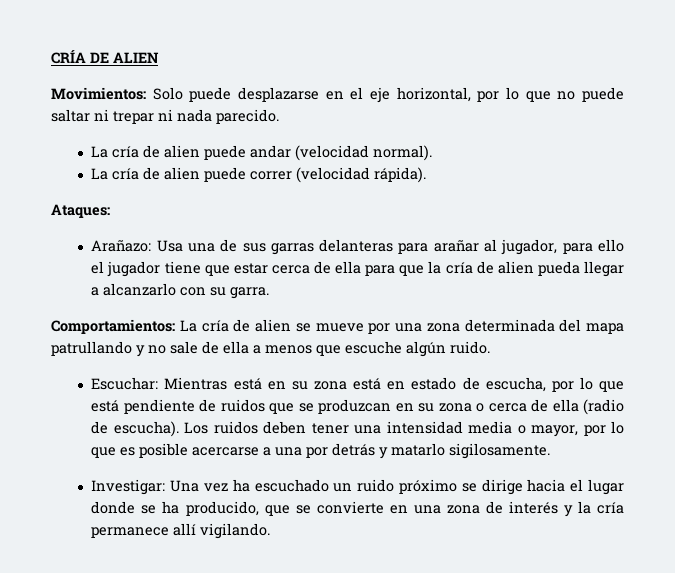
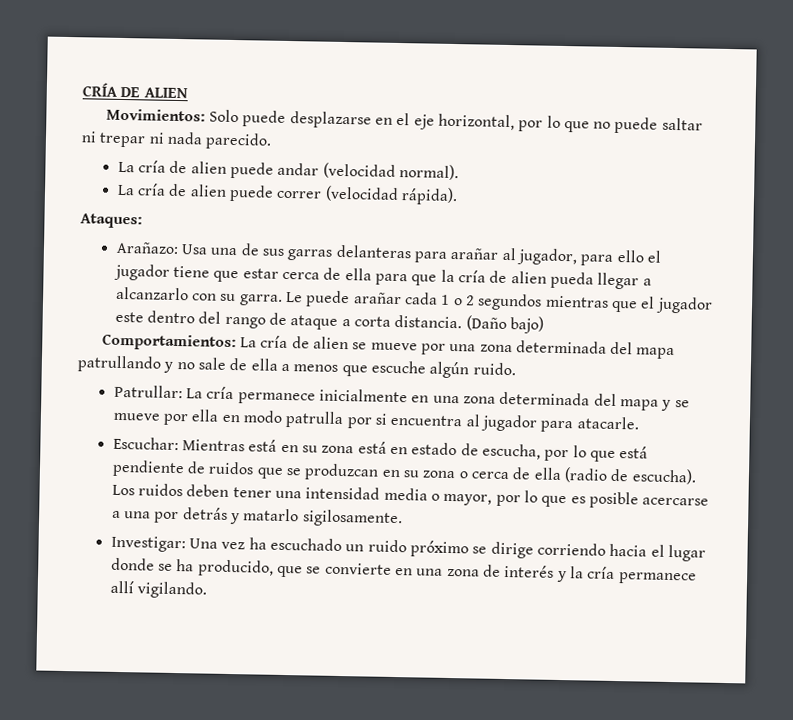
(270, 293) none -> [286,290,713,314] [114,310,544,334] Le puede arañar cada 1 o 2 segundos mientras que el jugador este dentro del rango de ataque a corta distancia. (Daño bajo)
(490, 347) none -> [113,384,690,411] [112,409,639,433] // Patrullar: La cría permanece inicialmente en una zona determinada del mapa y se mueve por ella en modo patrulla por si encuentra al jugador para atacarle.
(523, 487) none -> [536,542,606,556] corriendo

